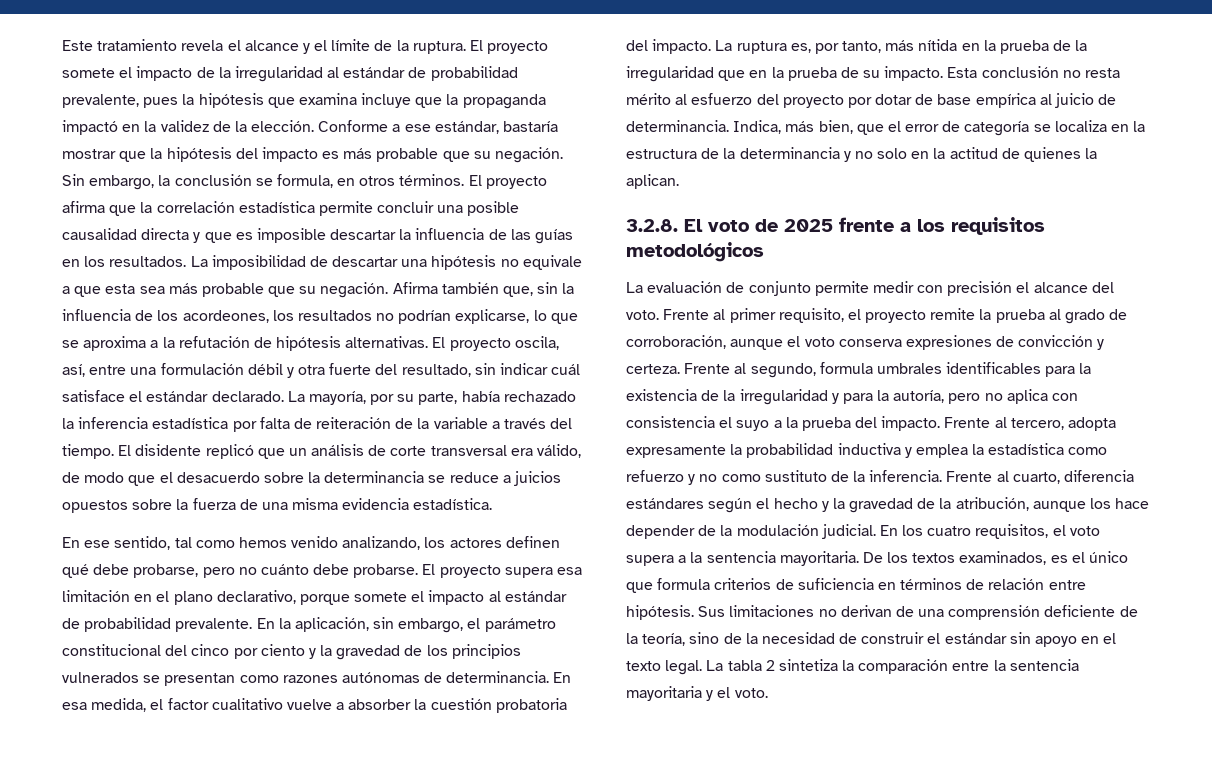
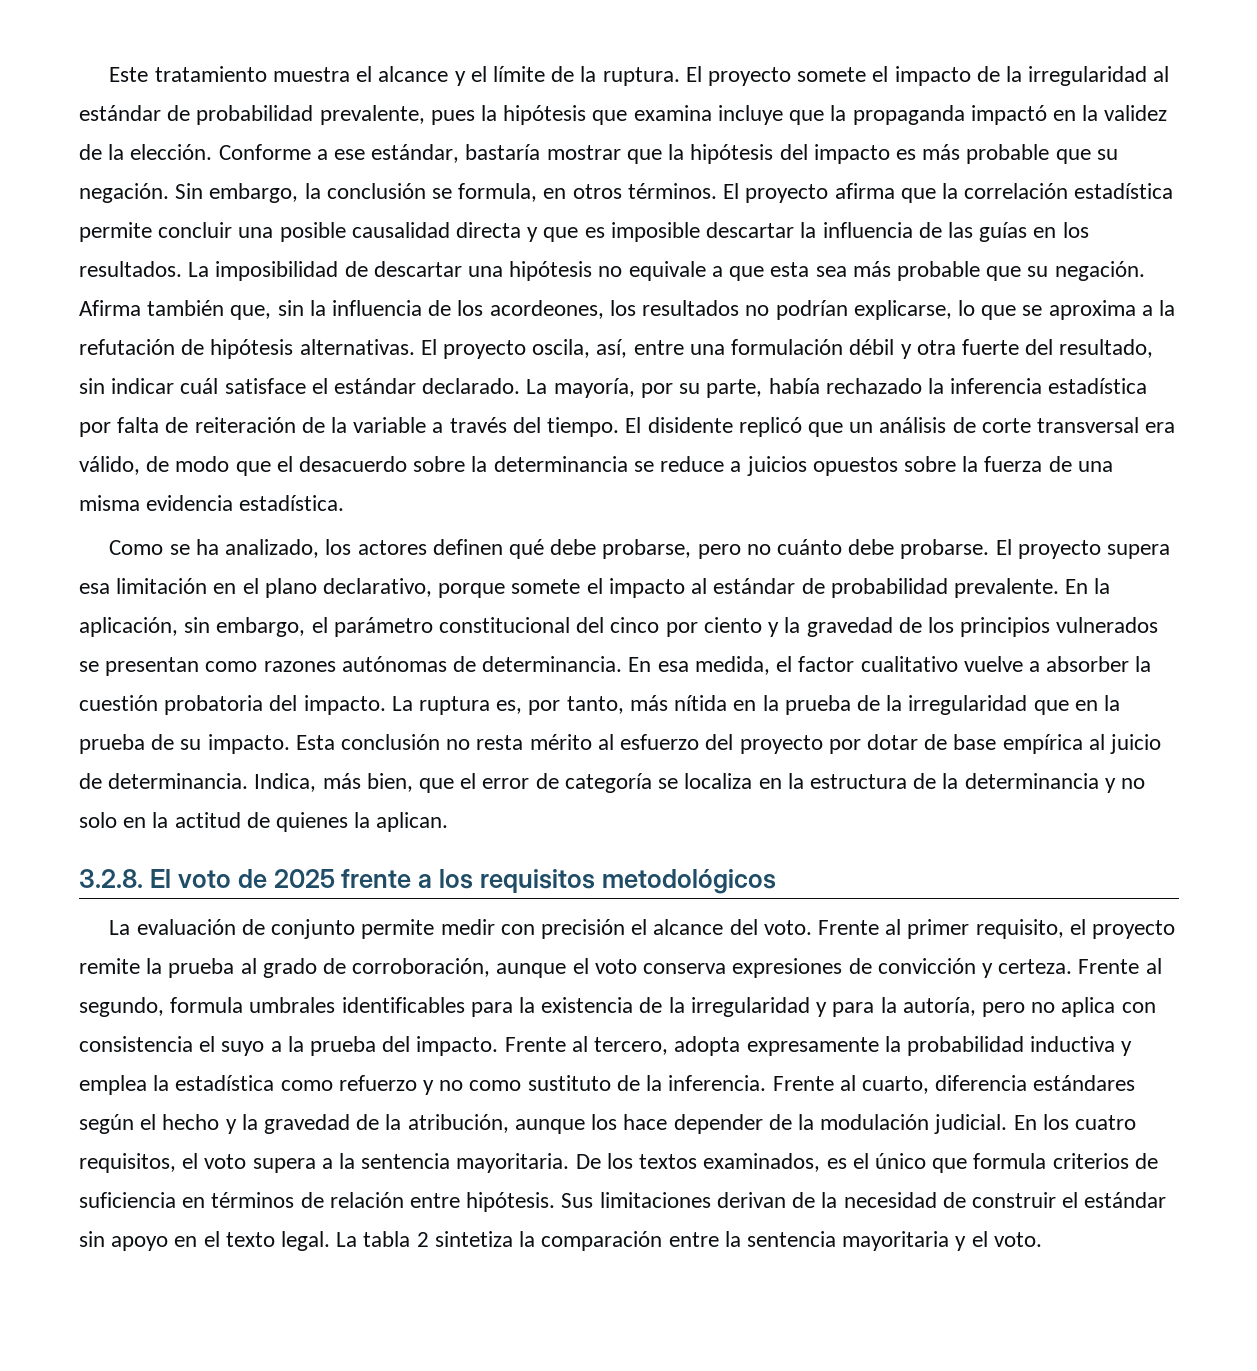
[181,40,224,51] revela -> [272,67,350,82] muestra
[62,536,421,550] En ese sentido, tal como hemos venido analizando, -> [109,539,320,558] Como se ha analizado,
[818,609,837,617] no -> (711, 1200) none
[918,605,1138,620] [626,632,742,646] una comprensión deficiente de la teoría, sino de -> (816, 1200) none

